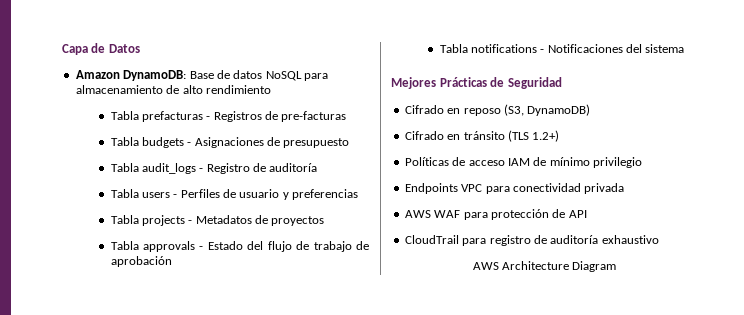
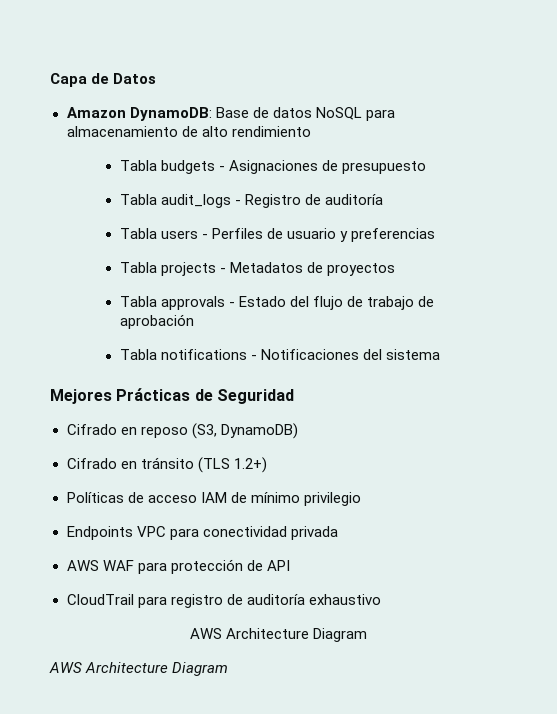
[110,111,347,122] // Tabla prefacturas - Registros de pre-facturas -> (311, 131) none
(617, 266) none -> [49,662,229,676] // AWS Architecture Diagram

